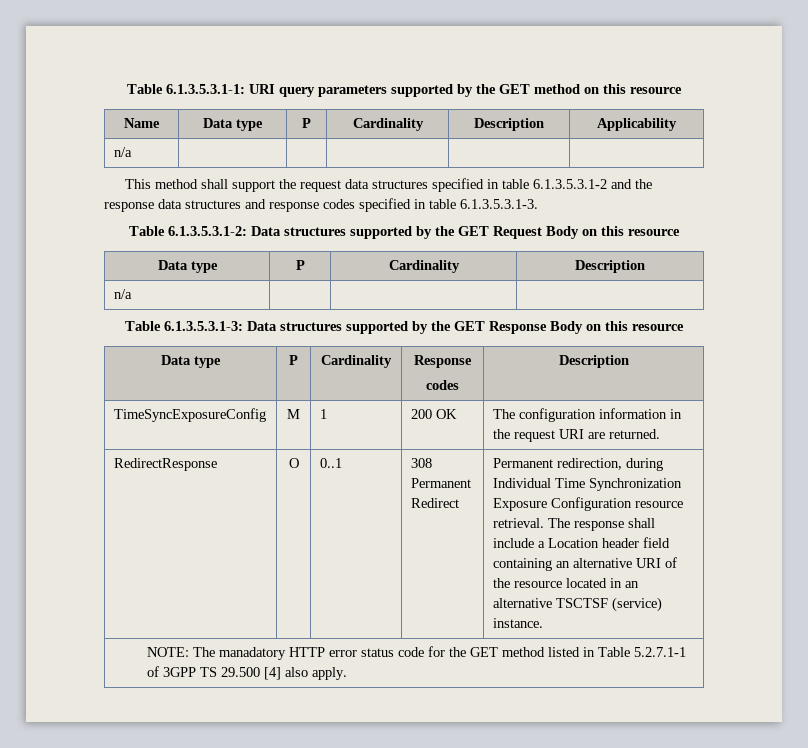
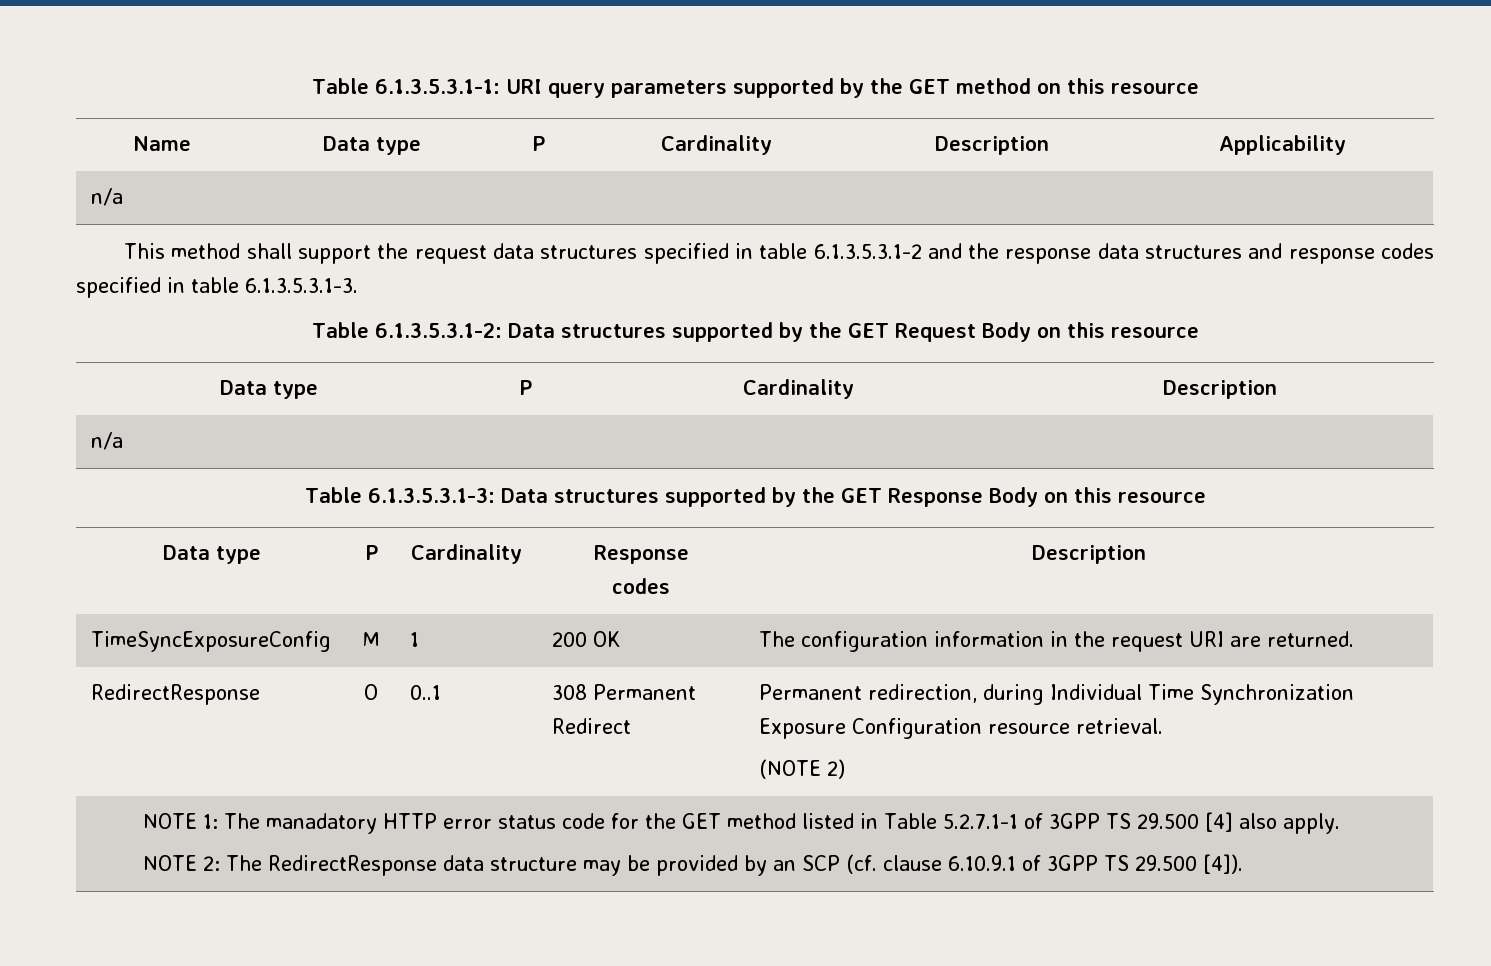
[547,518,655,531] [492,537,670,548] [492,557,677,571] [492,578,639,588] [492,597,662,612] [492,618,543,628] [147,647,190,657] The response shall include a Location header field containing an alternative URI of the resource located in an alternative TSCTSF (service) instance. // NOTE: -> [758,759,845,779] [142,813,218,829] // (NOTE 2) // NOTE 1:
(348, 673) none -> [142,854,1243,876] // NOTE 2: The RedirectResponse data structure may be provided by an SCP (cf. clause 6.10.9.1 of 3GPP TS 29.500 [4]).

